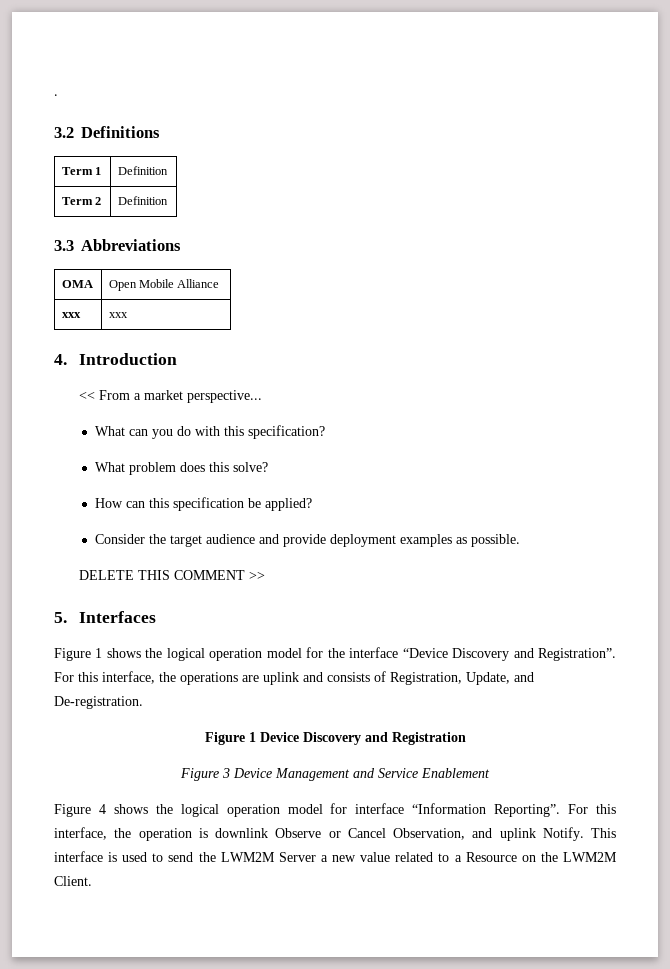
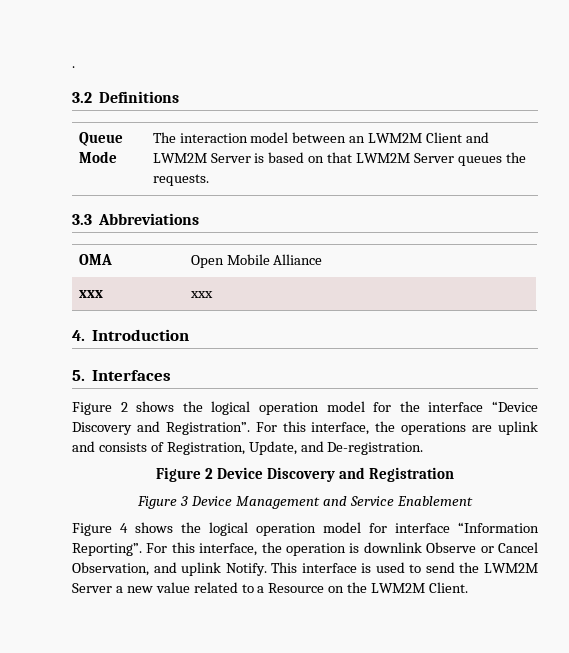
[61,167,102,175] [117,166,168,175] [61,197,102,205] [117,196,168,205] Term 1 | Definition // Term 2 | Definition -> [78,132,123,146] [78,151,117,163] [152,132,489,143] [152,152,526,166] [152,174,209,186] Queue Mode | The interaction model between an LWM2M Client and LWM2M Server is based on that LWM2M Server queues the requests.
[79,390,263,403] [94,425,325,439] [94,462,268,475] [94,497,312,511] [94,534,520,547] [79,570,266,580] // << From a market perspective... // What can you do with this specification? // What problem does this solve? // How can this specification be applied? // Consider the target audience and provide deployment examples as possible. // DELETE THIS COMMENT >> -> (190, 335) none
[95,648,103,658] 1 -> [120,402,128,412] 2
[248,732,256,742] 1 -> [205,468,214,479] 2

